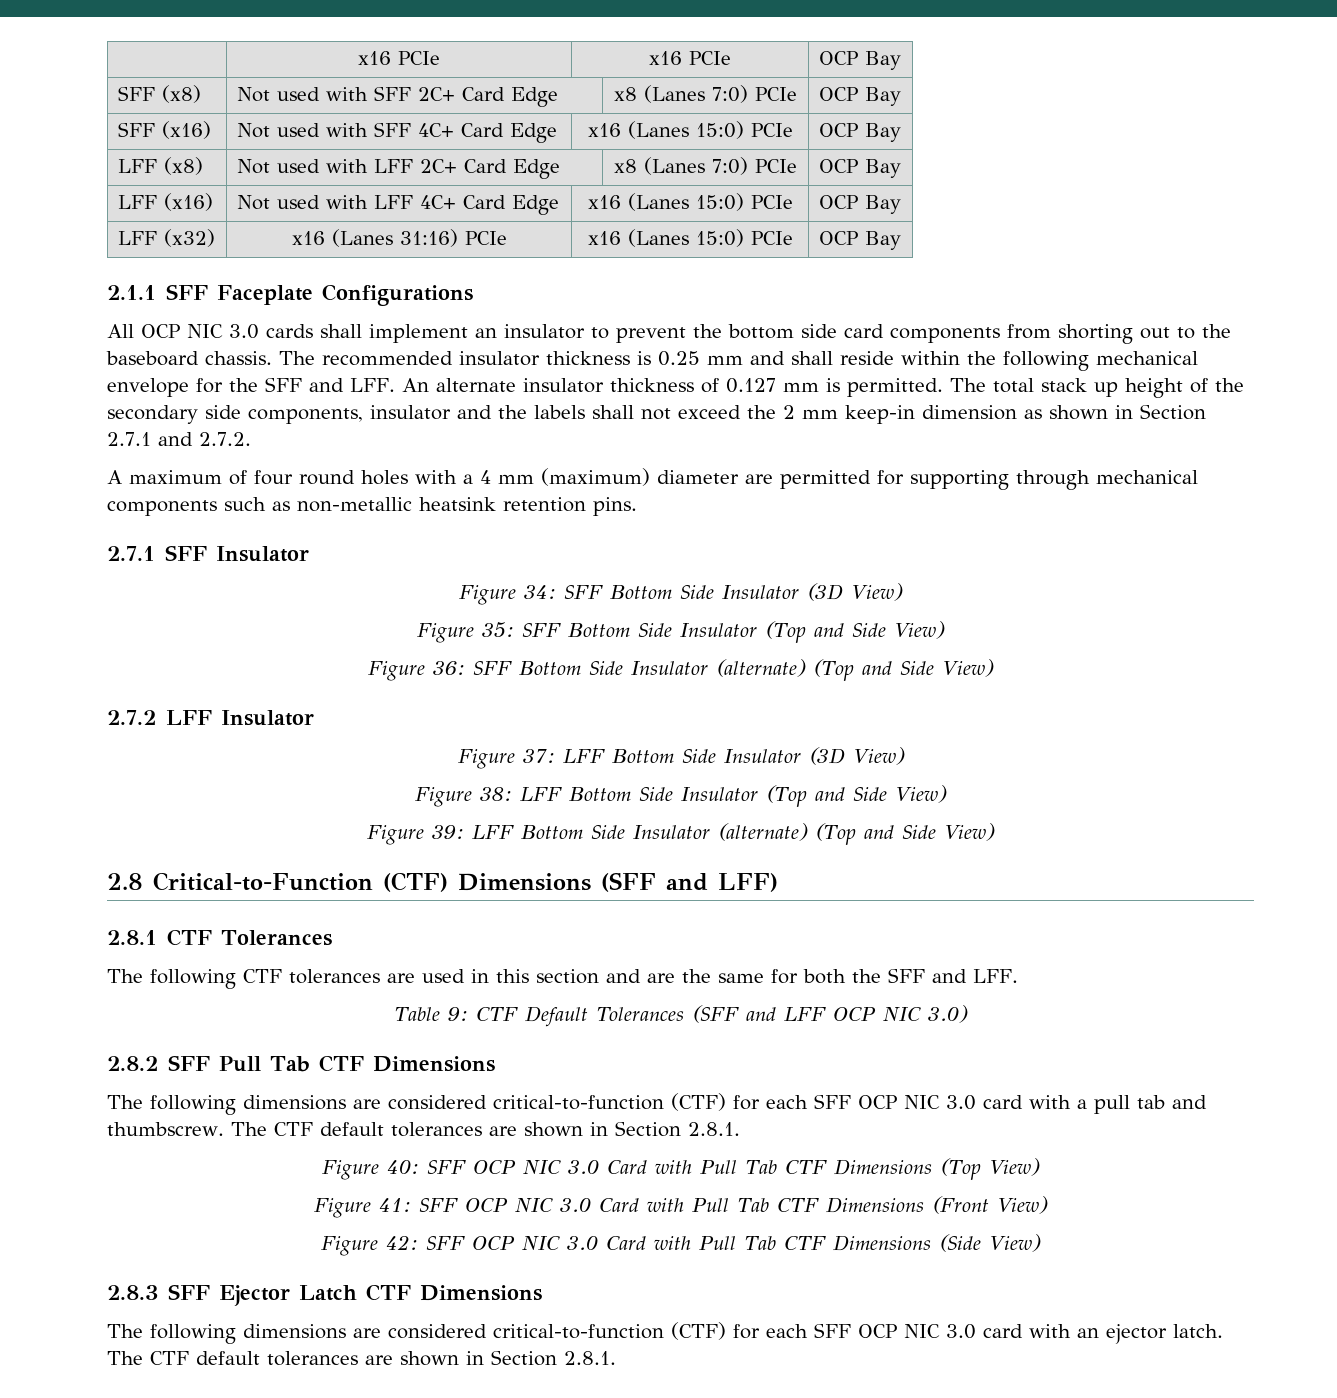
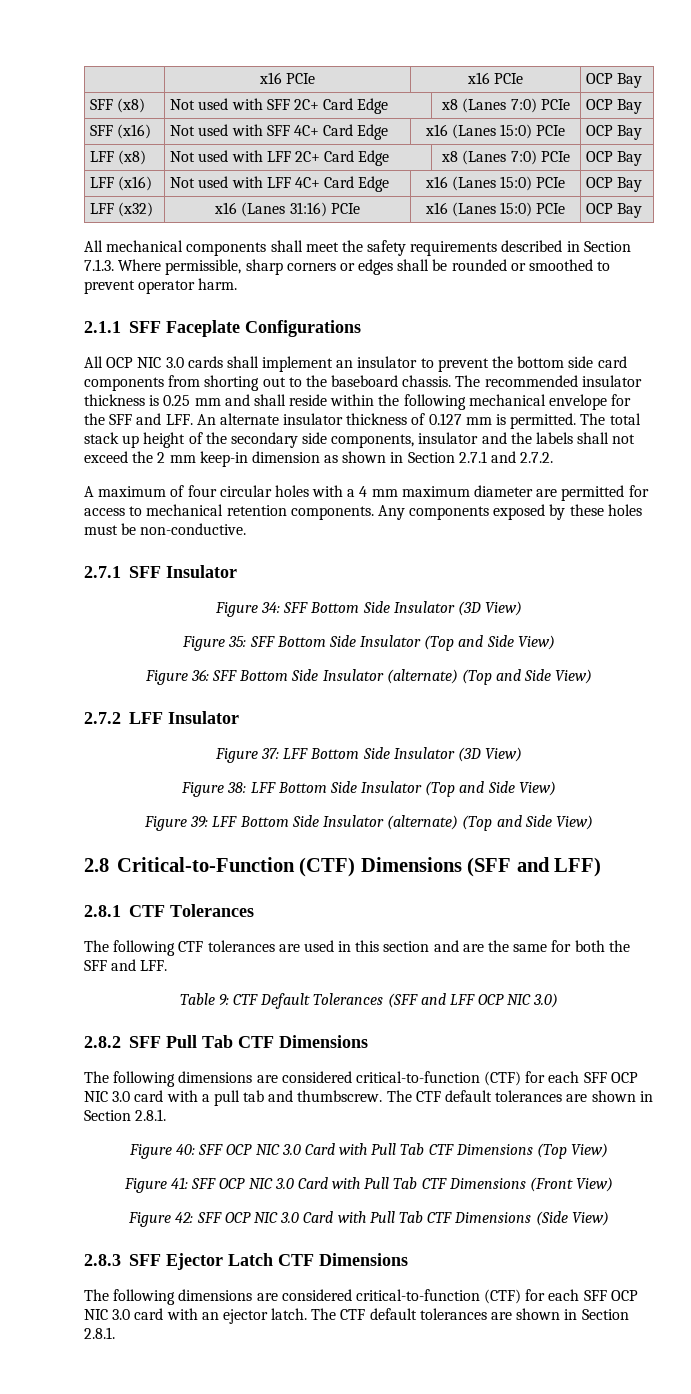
(901, 240) none -> [84,240,631,256] [84,259,611,275] [84,278,238,294] // All mechanical components shall meet the safety requirements described in Section 7.1.3. Where permissible, sharp corners or edges shall be rounded or smoothed to prevent operator harm.
[299,470,355,485] round -> [219,485,272,497] circular
[541,468,650,486] (maximum) -> [401,486,470,497] maximum
[910,470,1198,490] [107,497,637,516] supporting through mechanical components such as non-metallic heatsink retention pins. -> [84,504,642,520] [84,523,247,535] access to mechanical retention components. Any components exposed by these holes must be non-conductive.

